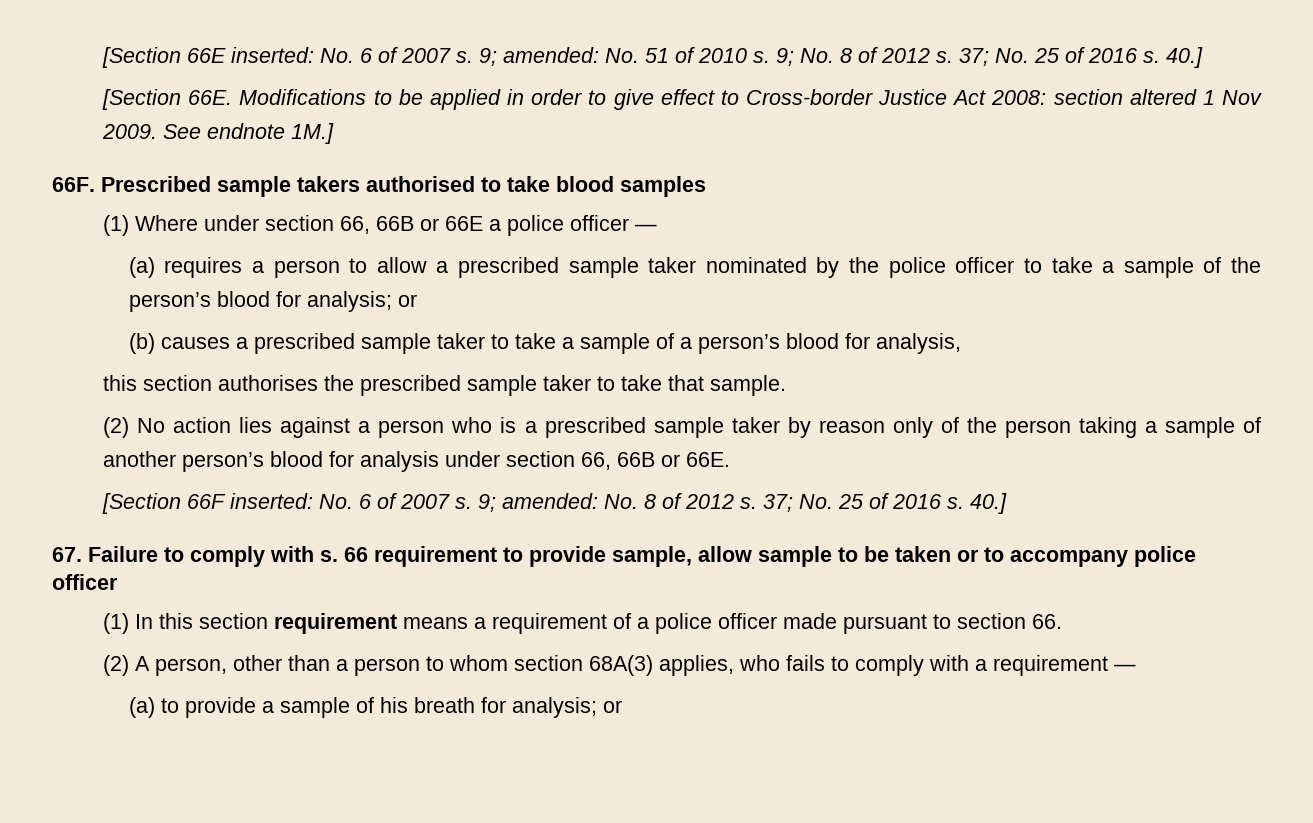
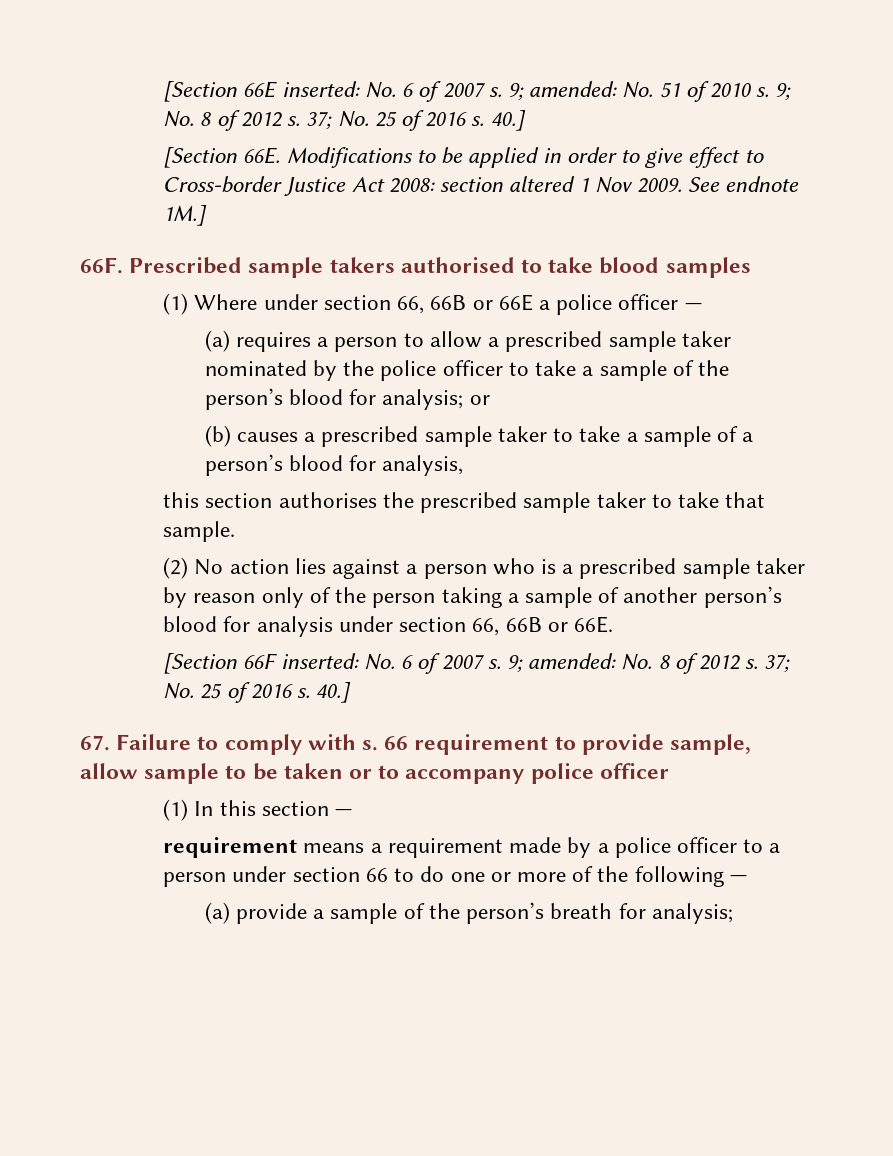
(269, 621) none -> [335,809,353,816] — //
[613,613,1063,634] [103,655,1137,676] [128,697,179,718] of a police officer made pursuant to section 66. // (2) A person, other than a person to whom section 68A(3) applies, who fails to comply with a requirement — // (a) to -> [509,837,781,858] [163,866,747,887] [204,902,230,924] made by a police officer to a person under section 66 to do one or more of the following — // (a)
[379,697,408,713] his -> [428,902,545,924] the person’s
[602,700,622,713] or -> (733, 913) none

